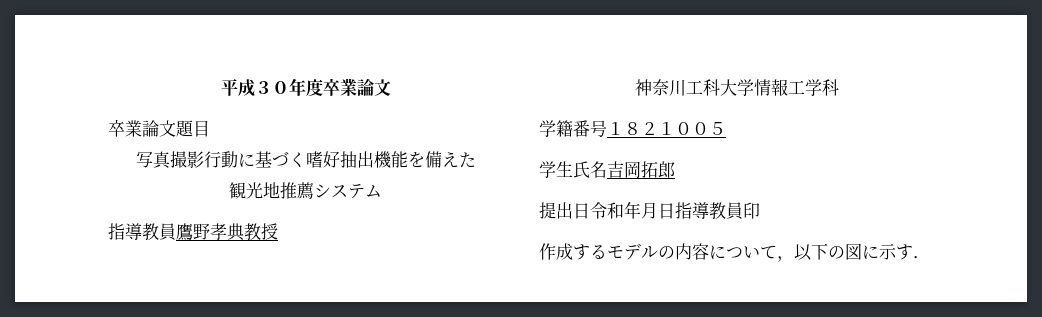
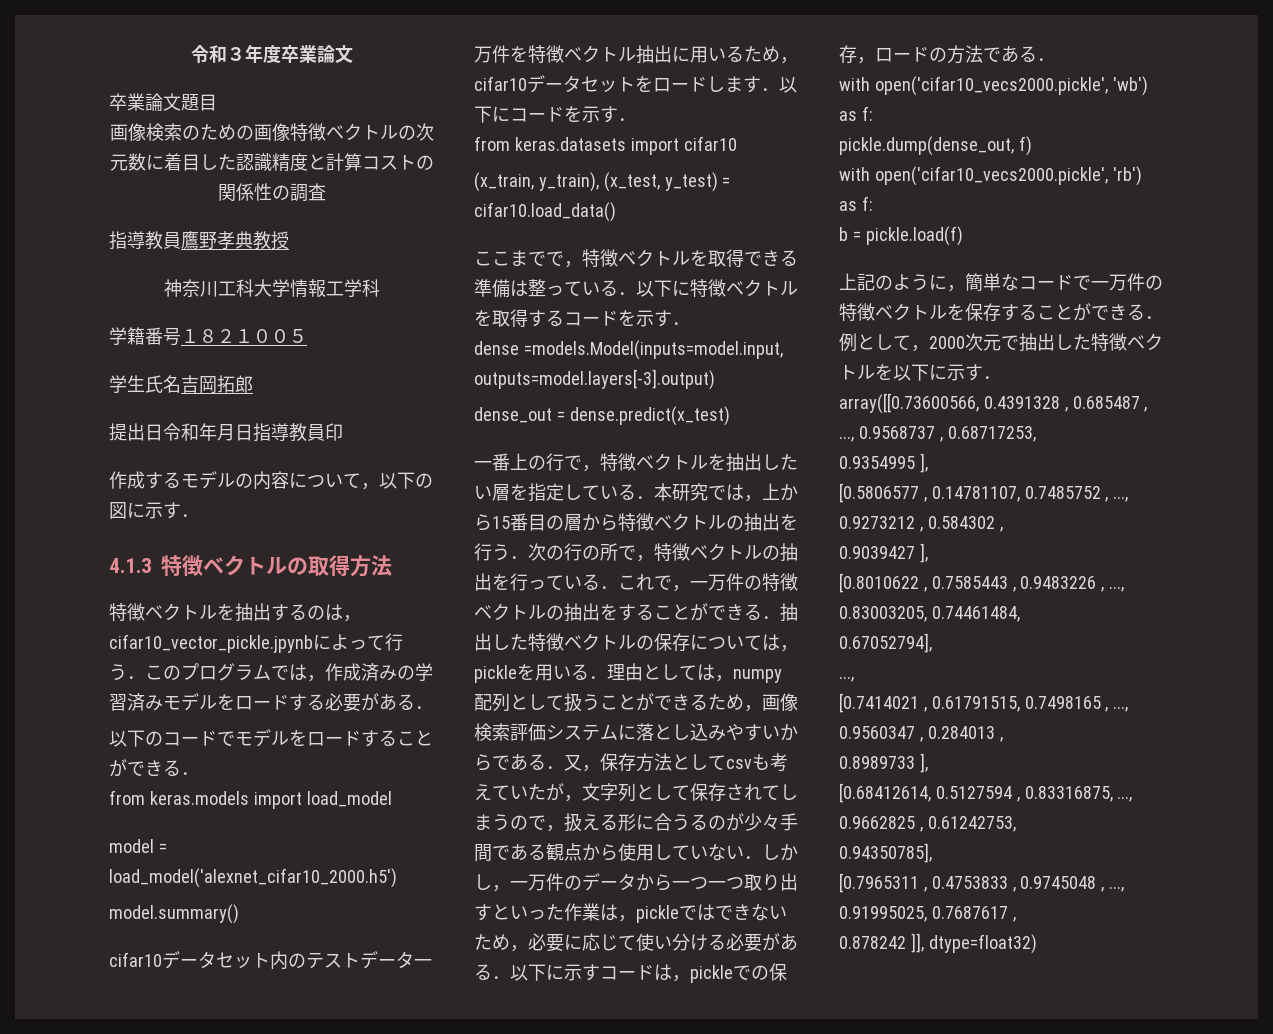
[220,79,289,97] 平成３０ -> [190,45,245,64] 令和３
[135,151,476,169] [229,182,382,199] 写真撮影行動に基づく嗜好抽出機能を備えた // 観光地推薦システム -> [109,123,434,141] [109,153,434,172] [217,183,326,202] 画像検索のための画像特徴ベクトルの次元数に着目した認識精度と計算コストの関係性の調査
(930, 257) none -> [109,555,392,577] [109,603,361,622] [109,633,403,653] [109,663,433,682] [109,693,433,712] [109,729,433,747] [109,759,199,777] [109,790,392,809] [109,839,167,853] [109,868,397,888] [109,904,239,924] [109,951,432,970] [474,45,798,64] [474,75,797,93] [474,106,636,123] [474,136,737,155] [474,172,731,192] [474,202,616,222] [474,249,798,268] [474,279,798,298] [474,309,690,327] [474,340,783,360] [474,369,715,390] [474,406,730,426] [474,453,798,472] [474,483,798,502] [474,513,798,531] [474,543,798,562] [474,573,798,592] [474,603,798,621] [474,633,798,652] [474,663,782,683] [474,693,798,712] [474,723,798,741] [474,753,788,772] [474,783,798,802] [474,813,798,832] [474,843,798,862] [474,873,798,892] [474,903,787,923] [474,933,798,952] [474,963,787,983] [839,45,1055,64] [839,76,1148,96] [839,106,873,121] [839,136,1032,156] [839,166,1142,186] [839,196,873,211] [839,226,963,246] [839,273,1163,292] [839,303,1163,321] [839,333,1163,352] [839,364,1001,381] [839,393,1148,414] [839,426,1036,442] [839,453,928,473] [839,483,1129,503] [839,516,1003,532] [839,543,928,563] [839,573,1125,593] [839,606,1020,622] [839,633,932,653] [839,676,854,682] [839,693,1129,713] [839,726,1003,742] [839,753,928,773] [839,783,1133,803] [839,816,1016,832] [839,843,932,863] [839,873,1125,893] [839,906,1016,922] [839,933,1037,954] // 4.1.3特徴ベクトルの取得方法 // 特徴ベクトルを抽出するのは，cifar10_vector_pickle.jpynbによって行う．このプログラムでは，作成済みの学習済みモデルをロードする必要がある． // 以下のコードでモデルをロードすることができる． // from keras.models import load_model // model = load_model('alexnet_cifar10_2000.h5') // model.summary() // cifar10データセット内のテストデータ一万件を特徴ベクトル抽出に用いるため，cifar10データセットをロードします．以下にコードを示す． // from keras.datasets import cifar10 // (x_train, y_train), (x_test, y_test) = cifar10.load_data() // ここまでで，特徴ベクトルを取得できる準備は整っている．以下に特徴ベクトルを取得するコードを示す． // dense =models.Model(inputs=model.input, outputs=model.layers[-3].output) // dense_out = dense.predict(x_test) // 一番上の行で，特徴ベクトルを抽出したい層を指定している．本研究では，上から15番目の層から特徴ベクトルの抽出を行う．次の行の所で，特徴ベクトルの抽出を行っている．これで，一万件の特徴ベクトルの抽出をすることができる．抽出した特徴ベクトルの保存については，pickleを用いる．理由としては，numpy配列として扱うことができるため，画像検索評価システムに落とし込みやすいからである．又，保存方法としてcsvも考えていたが，文字列として保存されてしまうので，扱える形に合うるのが少々手間である観点から使用していない．しかし，一万件のデータから一つ一つ取り出すといった作業は，pickleではできないため，必要に応じて使い分ける必要がある．以下に示すコードは，pickleでの保存，ロードの方法である． // with open('cifar10_vecs2000.pickle', 'wb') as f: // pickle.dump(dense_out, f) // with open('cifar10_vecs2000.pickle', 'rb') as f: // b = pickle.load(f) // 上記のように，簡単なコードで一万件の特徴ベクトルを保存することができる．例として，2000次元で抽出した特徴ベクトルを以下に示す． // array([[0.73600566, 0.4391328 , 0.685487 , ..., 0.9568737 , 0.68717253, // 0.9354995 ], // [0.5806577 , 0.14781107, 0.7485752 , ..., 0.9273212 , 0.584302 , // 0.9039427 ], // [0.8010622 , 0.7585443 , 0.9483226 , ..., 0.83003205, 0.74461484, // 0.67052794], // ..., // [0.7414021 , 0.61791515, 0.7498165 , ..., 0.9560347 , 0.284013 , // 0.8989733 ], // [0.68412614, 0.5127594 , 0.83316875, ..., 0.9662825 , 0.61242753, // 0.94350785], // [0.7965311 , 0.4753833 , 0.9745048 , ..., 0.91995025, 0.7687617 , // 0.878242 ]], dtype=float32)

